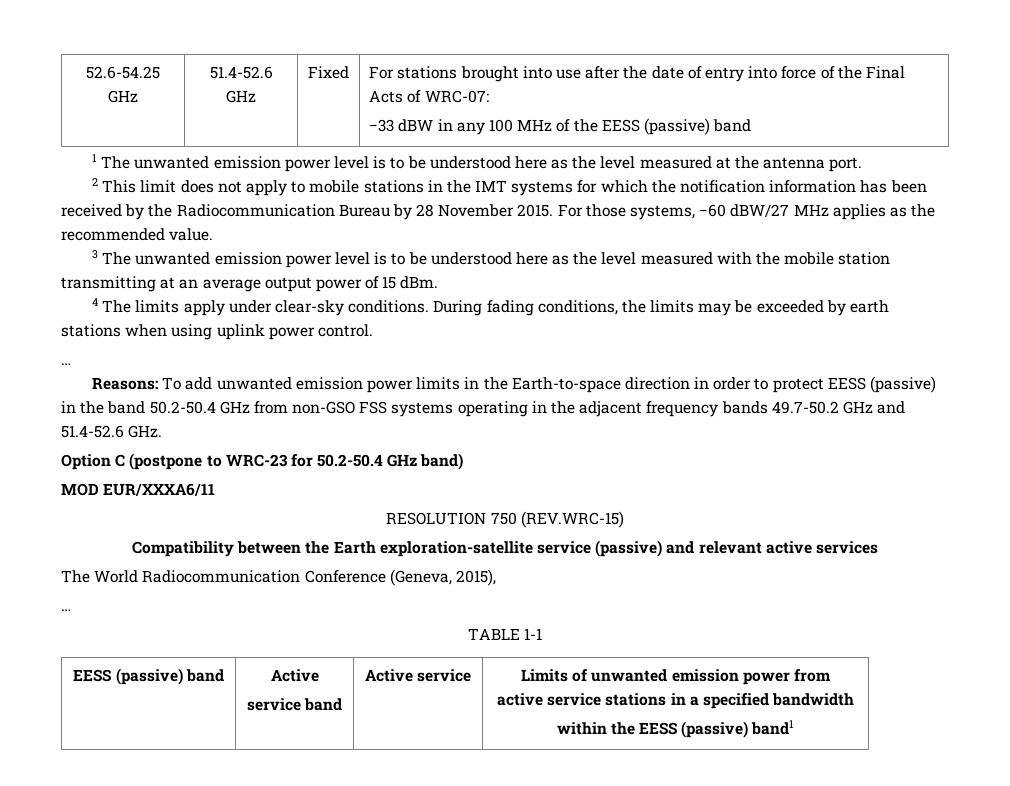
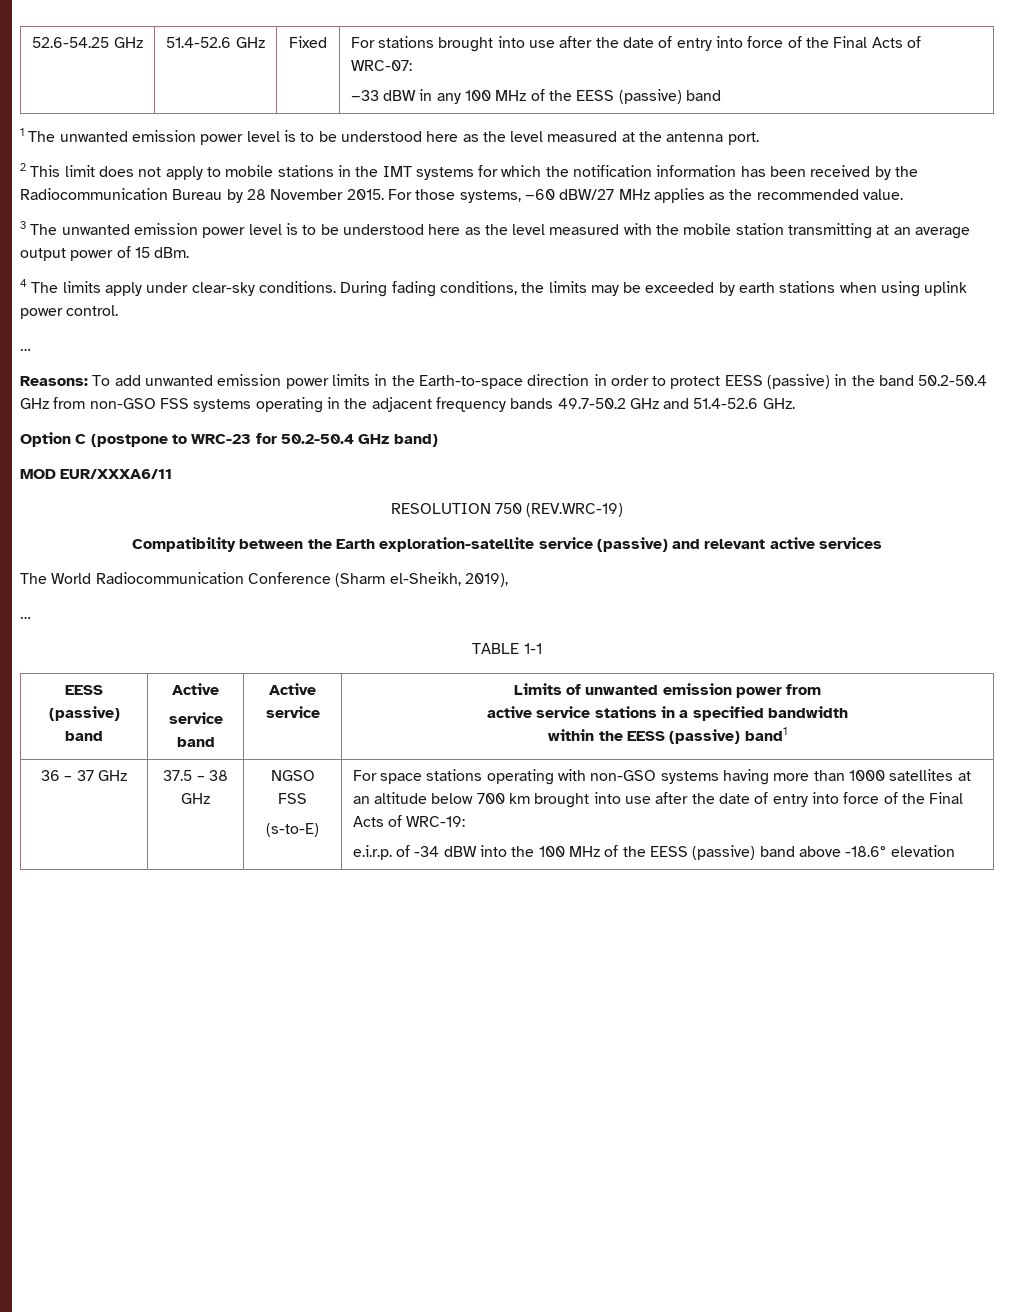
[520,511,624,528] (REV.WRC-15) -> [526,503,624,517] (REV.WRC-19)
[389,569,496,586] (Geneva, 2015), -> [335,572,508,587] (Sharm el-Sheikh, 2019),
(795, 727) none -> [41,770,127,781] [163,770,228,781] [181,793,210,804] [270,770,315,781] [278,793,307,804] [266,823,319,837] [352,769,971,785] [352,792,964,808] [352,815,466,827] [352,845,955,860] // 36 – 37 GHz | 37.5 – 38 GHz | NGSO FSS // (s-to-E) | For space stations operating with non-GSO systems having more than 1000 satellites at an altitude below 700 km brought into use after the date of entry into force of the Final Acts of WRC-19: // e.i.r.p. of -34 dBW into the 100 MHz of the EESS (passive) band above -18.6° elevation

